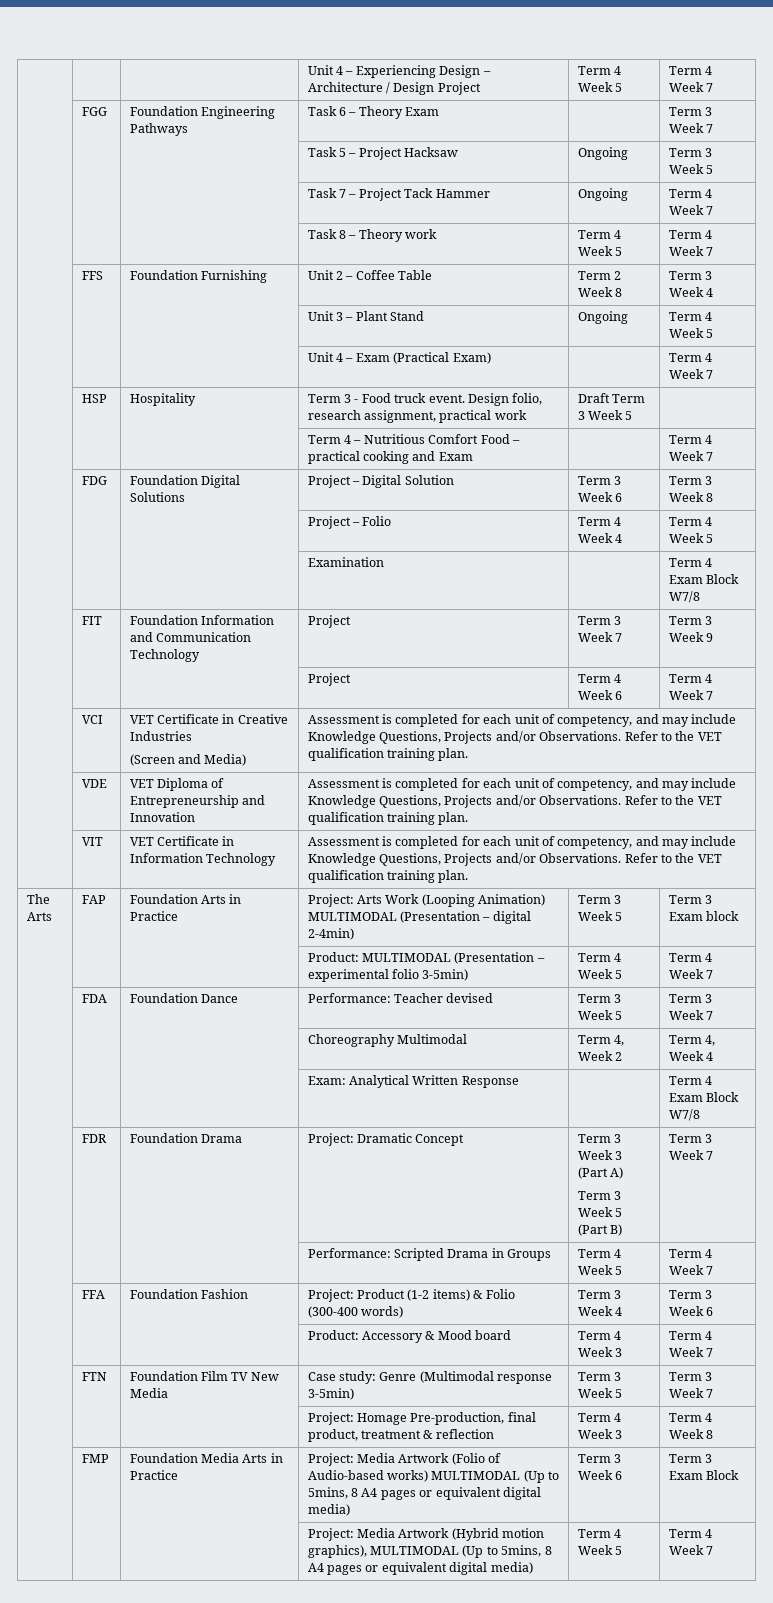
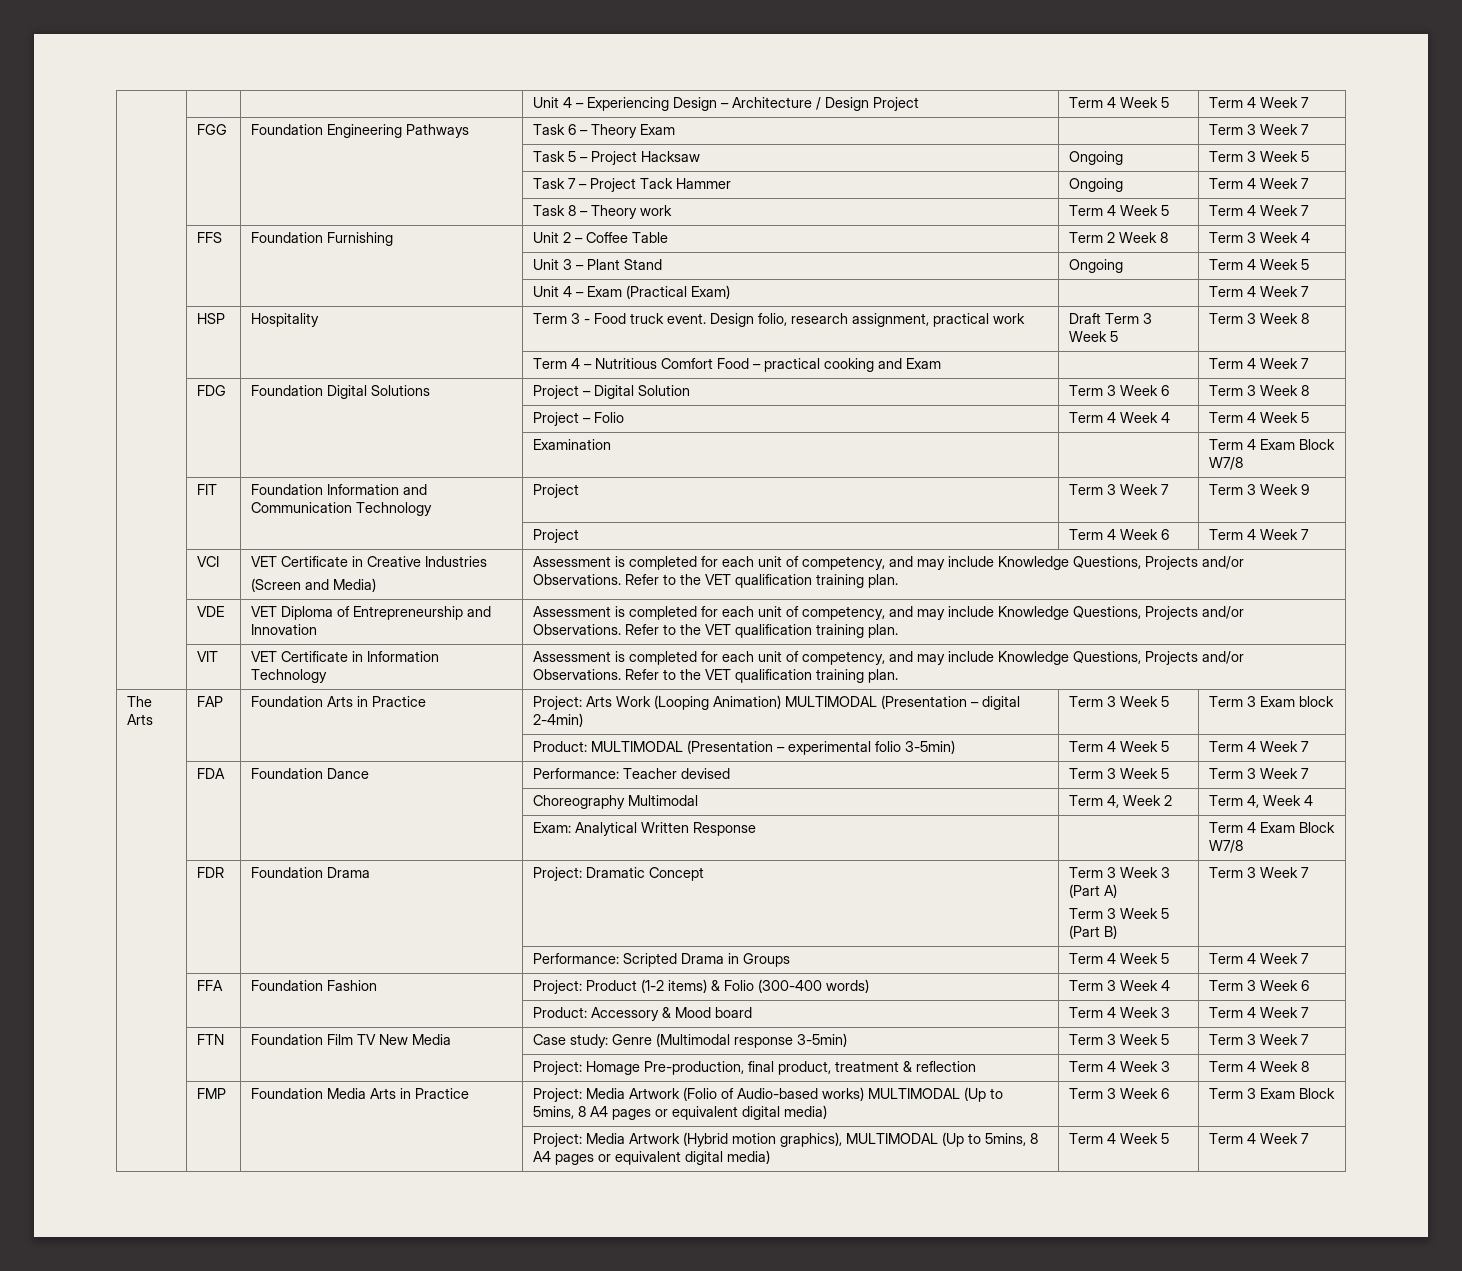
(633, 415) none -> [1209,313,1310,324] Term 3 Week 8

